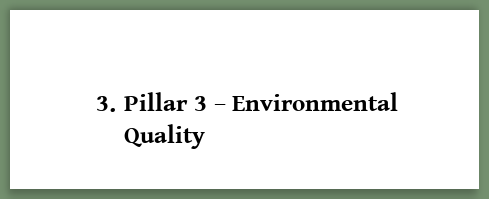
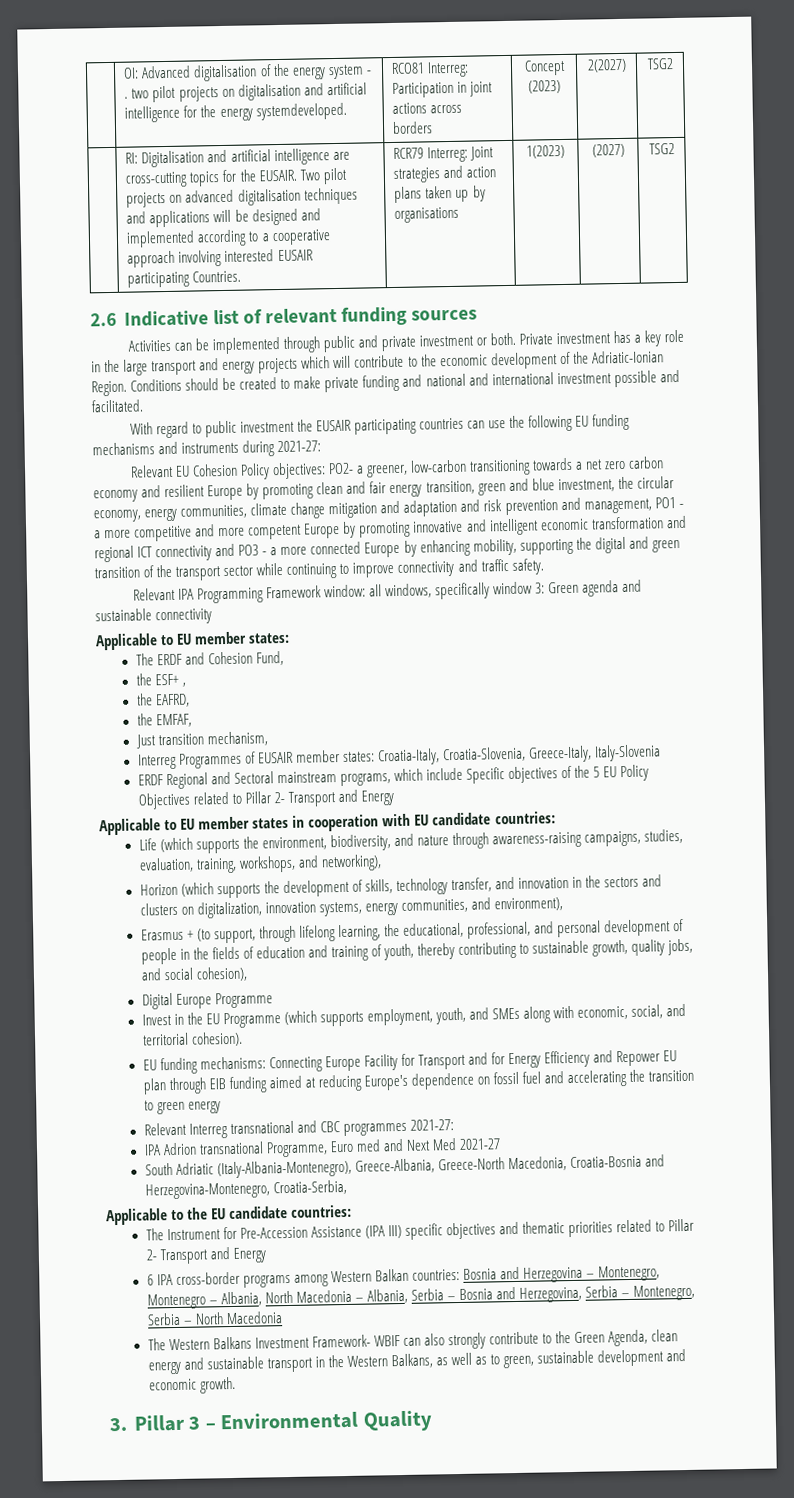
(96, 104) none -> [123,63,372,82] [124,82,367,103] [124,102,347,123] [391,61,470,78] [392,81,494,98] [392,102,463,114] [392,121,434,134] [523,59,566,76] [528,80,561,94] [586,58,627,73] [646,58,674,70] [125,148,350,168] [125,167,348,188] [126,187,358,208] [126,208,321,228] [126,229,331,248] [127,249,314,268] [127,270,242,288] [393,146,495,163] [393,165,497,183] [394,185,486,203] [394,206,460,223] [526,144,565,159] [591,143,625,158] [648,143,675,155] [90,305,478,327] [127,329,685,355] [91,350,664,376] [91,369,680,397] [91,399,144,413] [129,413,631,439] [92,440,322,457] [129,456,665,480] [93,476,674,503] [93,497,684,523] [94,515,687,542] [94,536,680,563] [94,558,544,581] [132,579,643,604] [95,608,213,625] [95,631,291,651] [135,650,284,666] [135,673,186,687] [135,693,190,708] [136,713,192,728] [135,731,268,749] [137,744,662,770] [137,764,650,790] [137,789,394,810] [99,811,556,836] [138,828,684,854] [138,854,382,874] [139,874,663,899] [139,897,564,919] [140,918,685,944] [140,938,694,965] [140,966,248,982] [141,992,273,1010] [141,1003,687,1029] [141,1031,243,1047] [142,1050,678,1075] [142,1069,695,1095] [143,1100,221,1115] [143,1119,454,1139] [143,1138,502,1158] [144,1154,665,1179] [144,1179,347,1200] [106,1204,353,1226] [145,1218,695,1241] [145,1247,267,1265] [146,1265,661,1288] [146,1284,696,1310] [146,1311,283,1326] [147,1329,679,1351] [147,1348,687,1375] [148,1376,236,1394] | OI: Advanced digitalisation of the energy system - . two pilot projects on digitalisation and artificial intelligence for the energy systemdeveloped. | RCO81 Interreg: Participation in joint actions across borders | Concept (2023) | 2(2027) | TSG2 // | RI: Digitalisation and artificial intelligence are cross-cutting topics for the EUSAIR. Two pilot projects on advanced digitalisation techniques and applications will be designed and implemented according to a cooperative approach involving interested EUSAIR participating Countries. | RCR79 Interreg: Joint strategies and action plans taken up by organisations | 1(2023) | (2027) | TSG2 // 2.6 Indicative list of relevant funding sources // Activities can be implemented through public and private investment or both. Private investment has a key role in the large transport and energy projects which will contribute to the economic development of the Adriatic-Ionian Region. Conditions should be created to make private funding and national and international investment possible and facilitated. // With regard to public investment the EUSAIR participating countries can use the following EU funding mechanisms and instruments during 2021-27: // Relevant EU Cohesion Policy objectives: PO2- a greener, low-carbon transitioning towards a net zero carbon economy and resilient Europe by promoting clean and fair energy transition, green and blue investment, the circular economy, energy communities, climate change mitigation and adaptation and risk prevention and management, PO1 - a more competitive and more competent Europe by promoting innovative and intelligent economic transformation and regional ICT connectivity and PO3 - a more connected Europe by enhancing mobility, supporting the digital and green transition of the transport sector while continuing to improve connectivity and traffic safety. // Relevant IPA Programming Framework window: all windows, specifically window 3: Green agenda and sustainable connectivity // Applicable to EU member states: // The ERDF and Cohesion Fund, // the ESF+ , // the EAFRD, // the EMFAF, // Just transition mechanism, // Interreg Programmes of EUSAIR member states: Croatia-Italy, Croatia-Slovenia, Greece-Italy, Italy-Slovenia // ERDF Regional and Sectoral mainstream programs, which include Specific objectives of the 5 EU Policy Objectives related to Pillar 2- Transport and Energy // Applicable to EU member states in cooperation with EU candidate countries: // Life (which supports the environment, biodiversity, and nature through awareness-raising campaigns, studies, evaluation, training, workshops, and networking), // Horizon (which supports the development of skills, technology transfer, and innovation in the sectors and clusters on digitalization, innovation systems, energy communities, and environment), // Erasmus + (to support, through lifelong learning, the educational, professional, and personal development of people in the fields of education and training of youth, thereby contributing to sustainable growth, quality jobs, and social cohesion), // Digital Europe Programme // Invest in the EU Programme (which supports employment, youth, and SMEs along with economic, social, and territorial cohesion). // EU funding mechanisms: Connecting Europe Facility for Transport and for Energy Efficiency and Repower EU plan through EIB funding aimed at reducing Europe's dependence on fossil fuel and accelerating the transition to green energy // Relevant Interreg transnational and CBC programmes 2021-27: // IPA Adrion transnational Programme, Euro med and Next Med 2021-27 // South Adriatic (Italy-Albania-Montenegro), Greece-Albania, Greece-North Macedonia, Croatia-Bosnia and Herzegovina-Montenegro, Croatia-Serbia, // Applicable to the EU candidate countries: // The Instrument for Pre-Accession Assistance (IPA III) specific objectives and thematic priorities related to Pillar 2- Transport and Energy // 6 IPA cross-border programs among Western Balkan countries: Bosnia and Herzegovina – Montenegro, Montenegro – Albania, North Macedonia – Albania, Serbia – Bosnia and Herzegovina, Serbia – Montenegro, Serbia – North Macedonia // The Western Balkans Investment Framework- WBIF can also strongly contribute to the Green Agenda, clean energy and sustainable transport in the Western Balkans, as well as to green, sustainable development and economic growth. //

